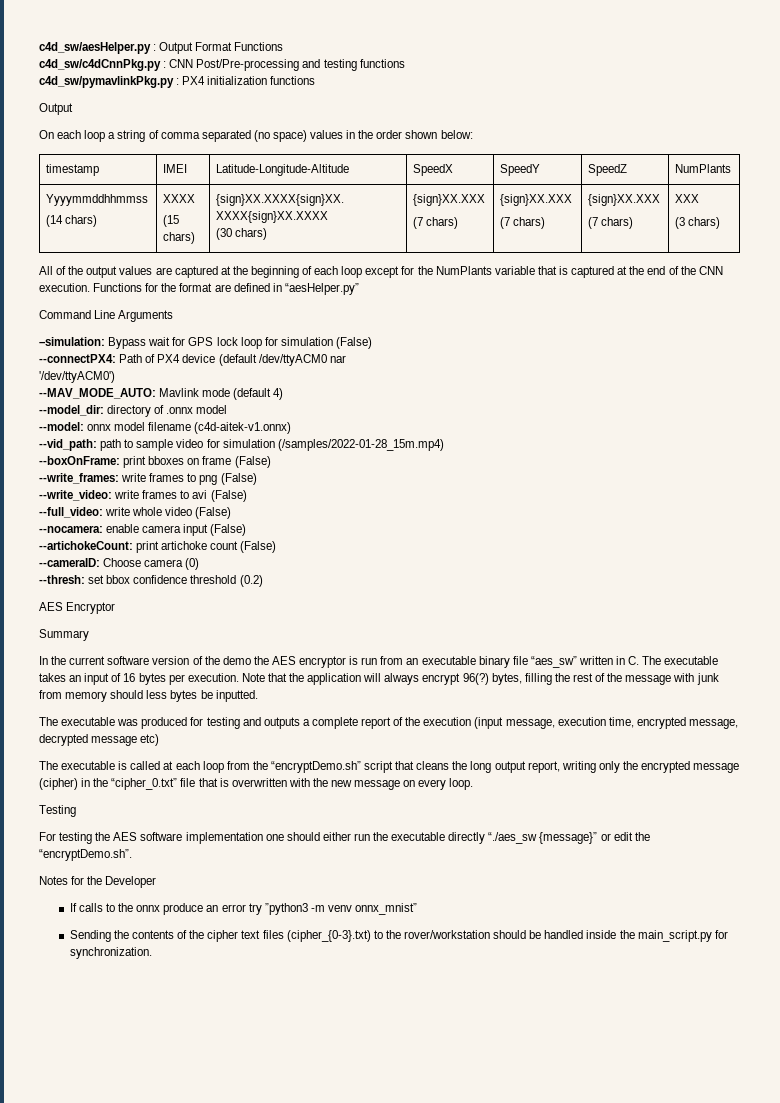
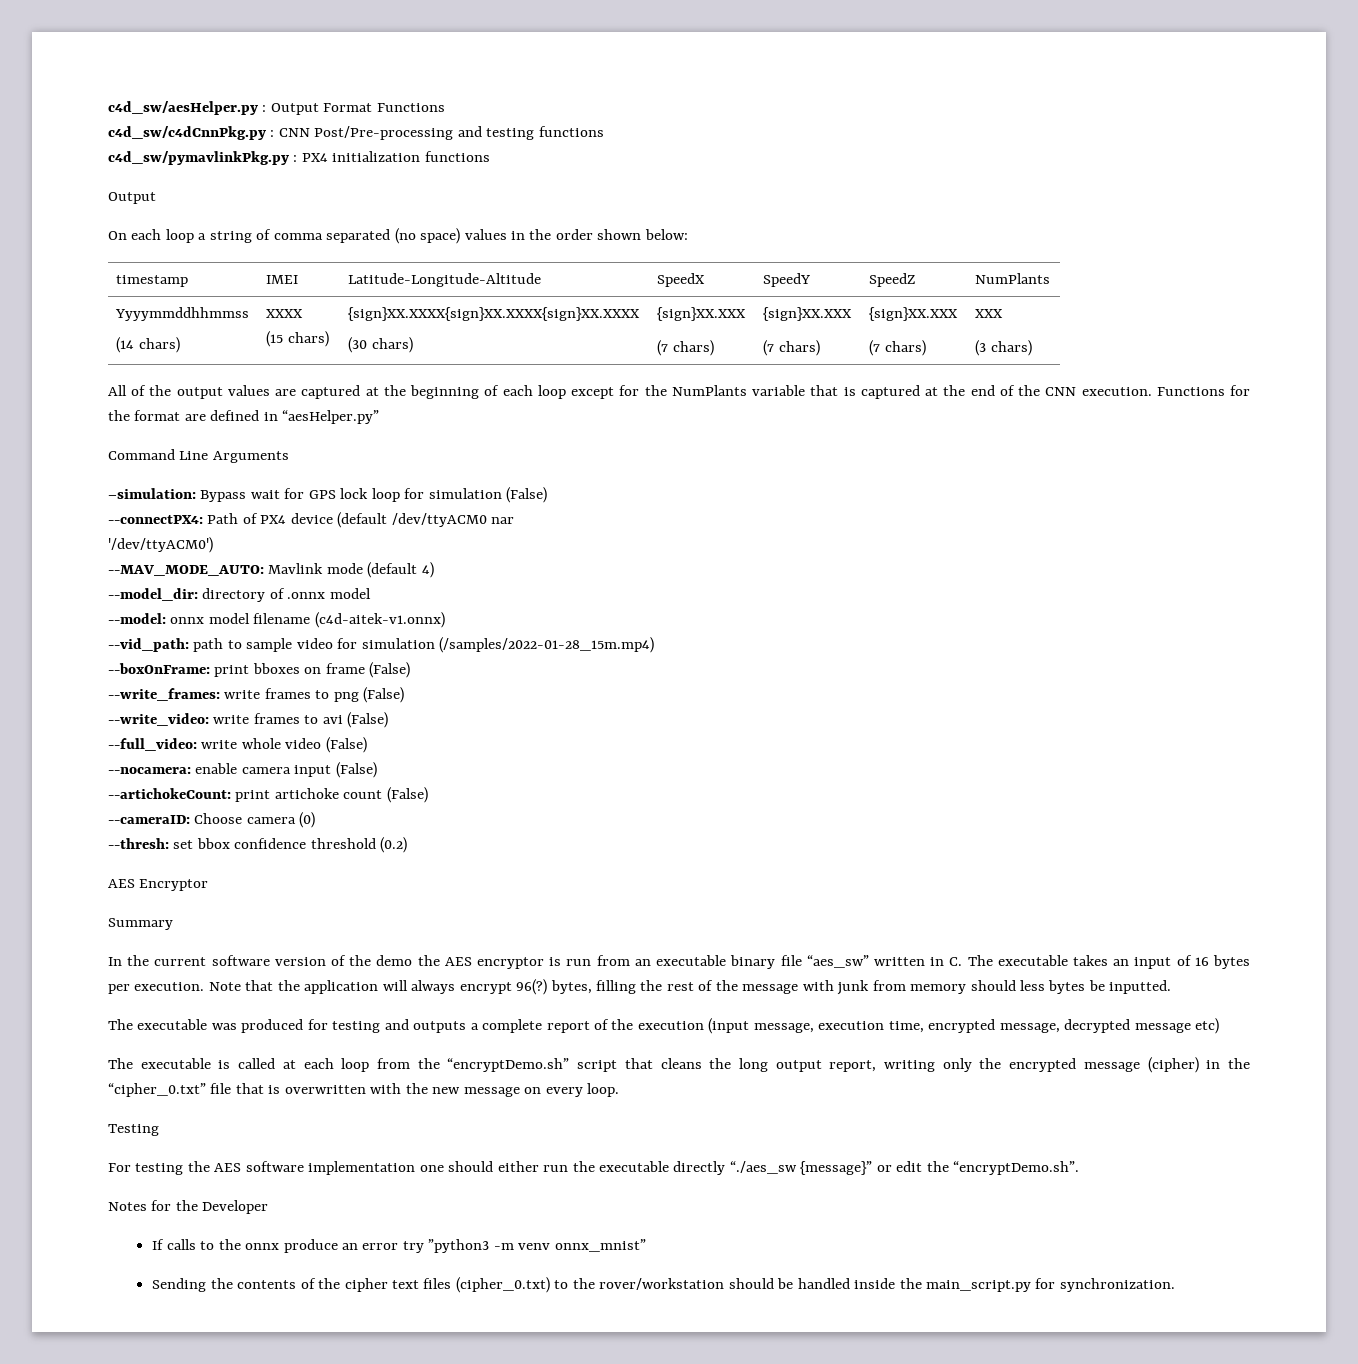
[286,930,371,942] (cipher_{0-3}.txt) -> [455,1277,550,1293] (cipher_0.txt)

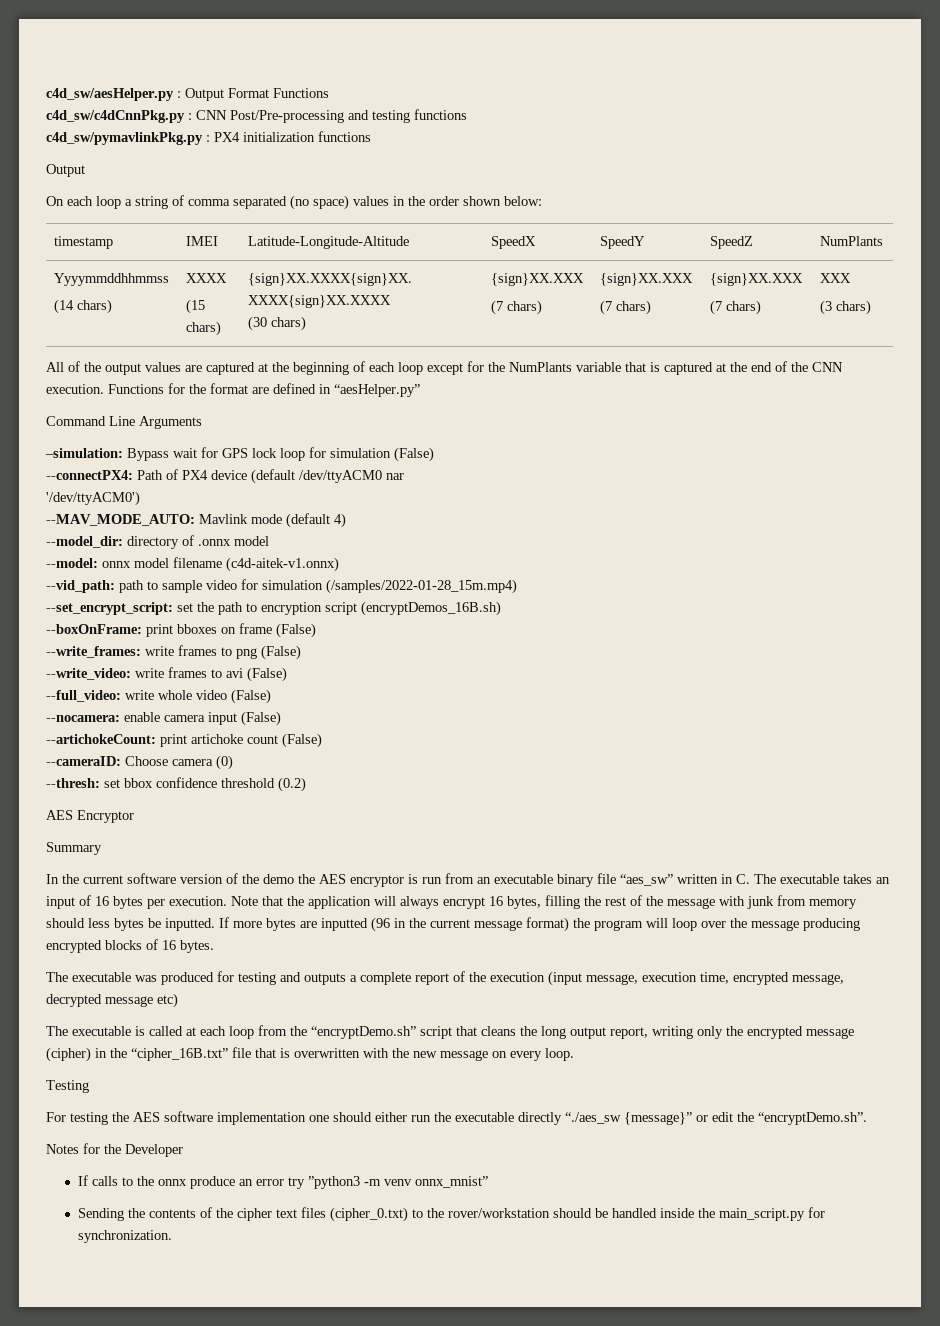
(655, 645) none -> [46,601,501,616] // --set_encrypt_script: set the path to encryption script (encryptDemos_16B.sh)
[516,979,548,995] 96(?) -> [489,896,503,906] 16
(1172, 987) none -> [219,917,860,932] [46,939,214,953] If more bytes are inputted (96 in the current message format) the program will loop over the message producing encrypted blocks of 16 bytes.
[108,1083,206,1097] “cipher_0.txt” -> [131,1048,228,1061] “cipher_16B.txt”

